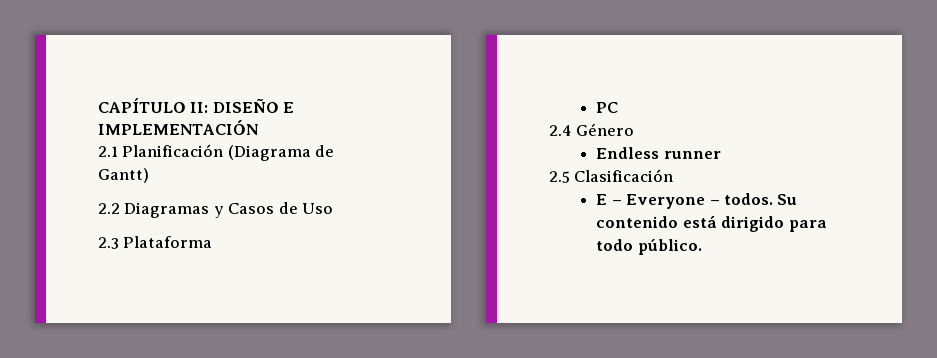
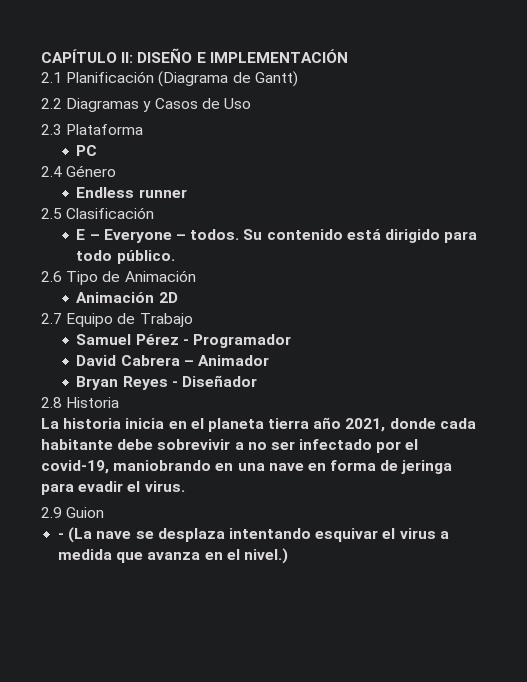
(702, 247) none -> [41,270,196,285] [76,292,178,303] [41,313,193,327] [76,334,292,348] [76,355,270,366] [76,375,258,390] [41,397,120,408] [41,417,476,432] [41,439,419,453] [41,460,453,474] [41,481,185,495] [41,507,105,518] [58,527,449,543] [58,548,288,564] // 2.6 Tipo de Animación // Animación 2D // 2.7 Equipo de Trabajo // Samuel Pérez - Programador // David Cabrera – Animador // Bryan Reyes - Diseñador // 2.8 Historia // La historia inicia en el planeta tierra año 2021, donde cada habitante debe sobrevivir a no ser infectado por el covid-19, maniobrando en una nave en forma de jeringa para evadir el virus. // 2.9 Guion // - (La nave se desplaza intentando esquivar el virus a medida que avanza en el nivel.)

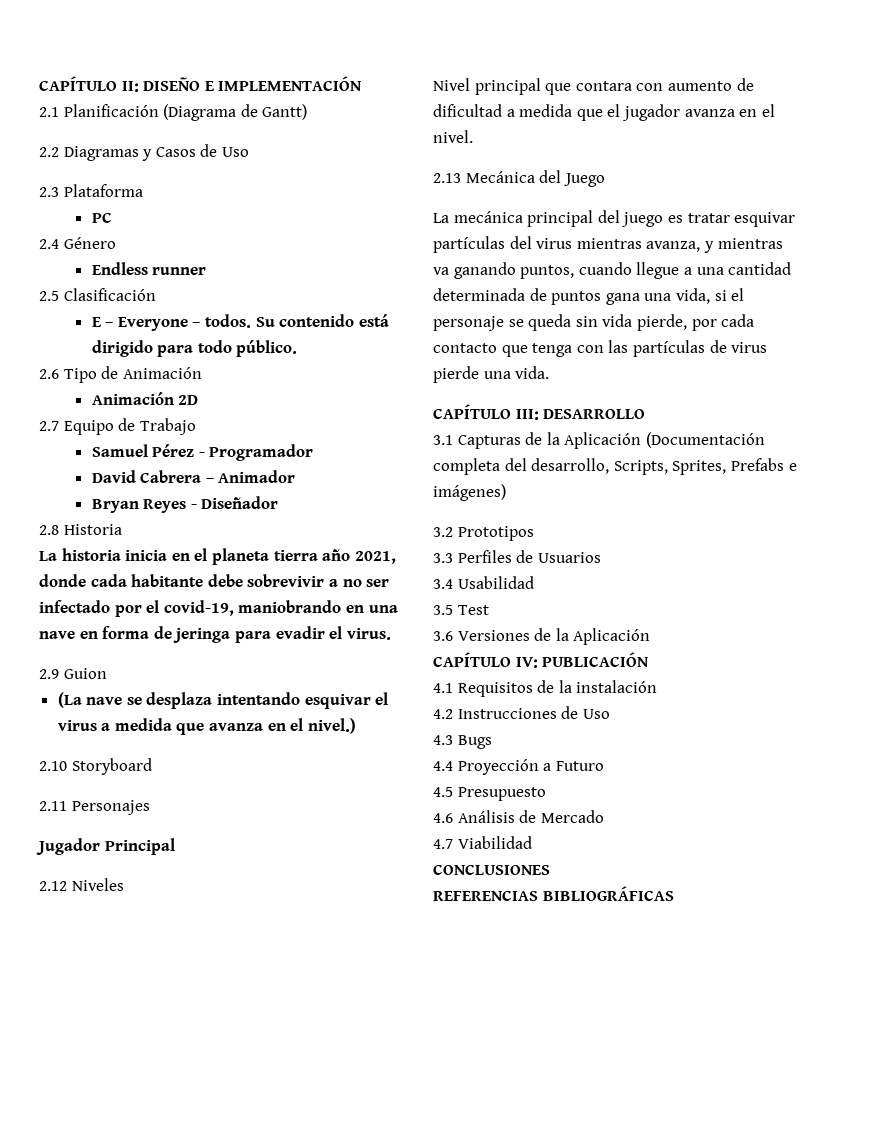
[58,533,65,539] - -> (107, 673) none
(288, 556) none -> [39,758,152,775] [39,800,150,815] [36,838,175,855] [39,878,124,891] [433,78,754,95] [433,104,775,121] [433,130,473,143] [433,170,605,187] [433,210,796,227] [433,236,783,253] [433,262,792,279] [433,288,745,305] [433,314,755,331] [433,340,768,357] [433,366,550,383] [433,404,646,420] [433,432,765,449] [433,458,797,475] [433,484,506,501] [433,526,534,541] [433,550,601,563] [433,576,534,589] [433,605,489,615] [433,628,651,645] [433,652,650,668] [433,680,658,697] [433,706,610,719] [433,735,492,749] [433,759,604,775] [433,787,546,801] [433,810,604,823] [433,836,532,849] [433,864,550,875] [433,886,674,901] // 2.10 Storyboard // 2.11 Personajes // Jugador Principal // 2.12 Niveles // Nivel principal que contara con aumento de dificultad a medida que el jugador avanza en el nivel. // 2.13 Mecánica del Juego // La mecánica principal del juego es tratar esquivar partículas del virus mientras avanza, y mientras va ganando puntos, cuando llegue a una cantidad determinada de puntos gana una vida, si el personaje se queda sin vida pierde, por cada contacto que tenga con las partículas de virus pierde una vida. // CAPÍTULO III: DESARROLLO // 3.1 Capturas de la Aplicación (Documentación completa del desarrollo, Scripts, Sprites, Prefabs e imágenes) // 3.2 Prototipos // 3.3 Perfiles de Usuarios // 3.4 Usabilidad // 3.5 Test // 3.6 Versiones de la Aplicación // CAPÍTULO IV: PUBLICACIÓN // 4.1 Requisitos de la instalación // 4.2 Instrucciones de Uso // 4.3 Bugs // 4.4 Proyección a Futuro // 4.5 Presupuesto // 4.6 Análisis de Mercado // 4.7 Viabilidad // CONCLUSIONES // REFERENCIAS BIBLIOGRÁFICAS

